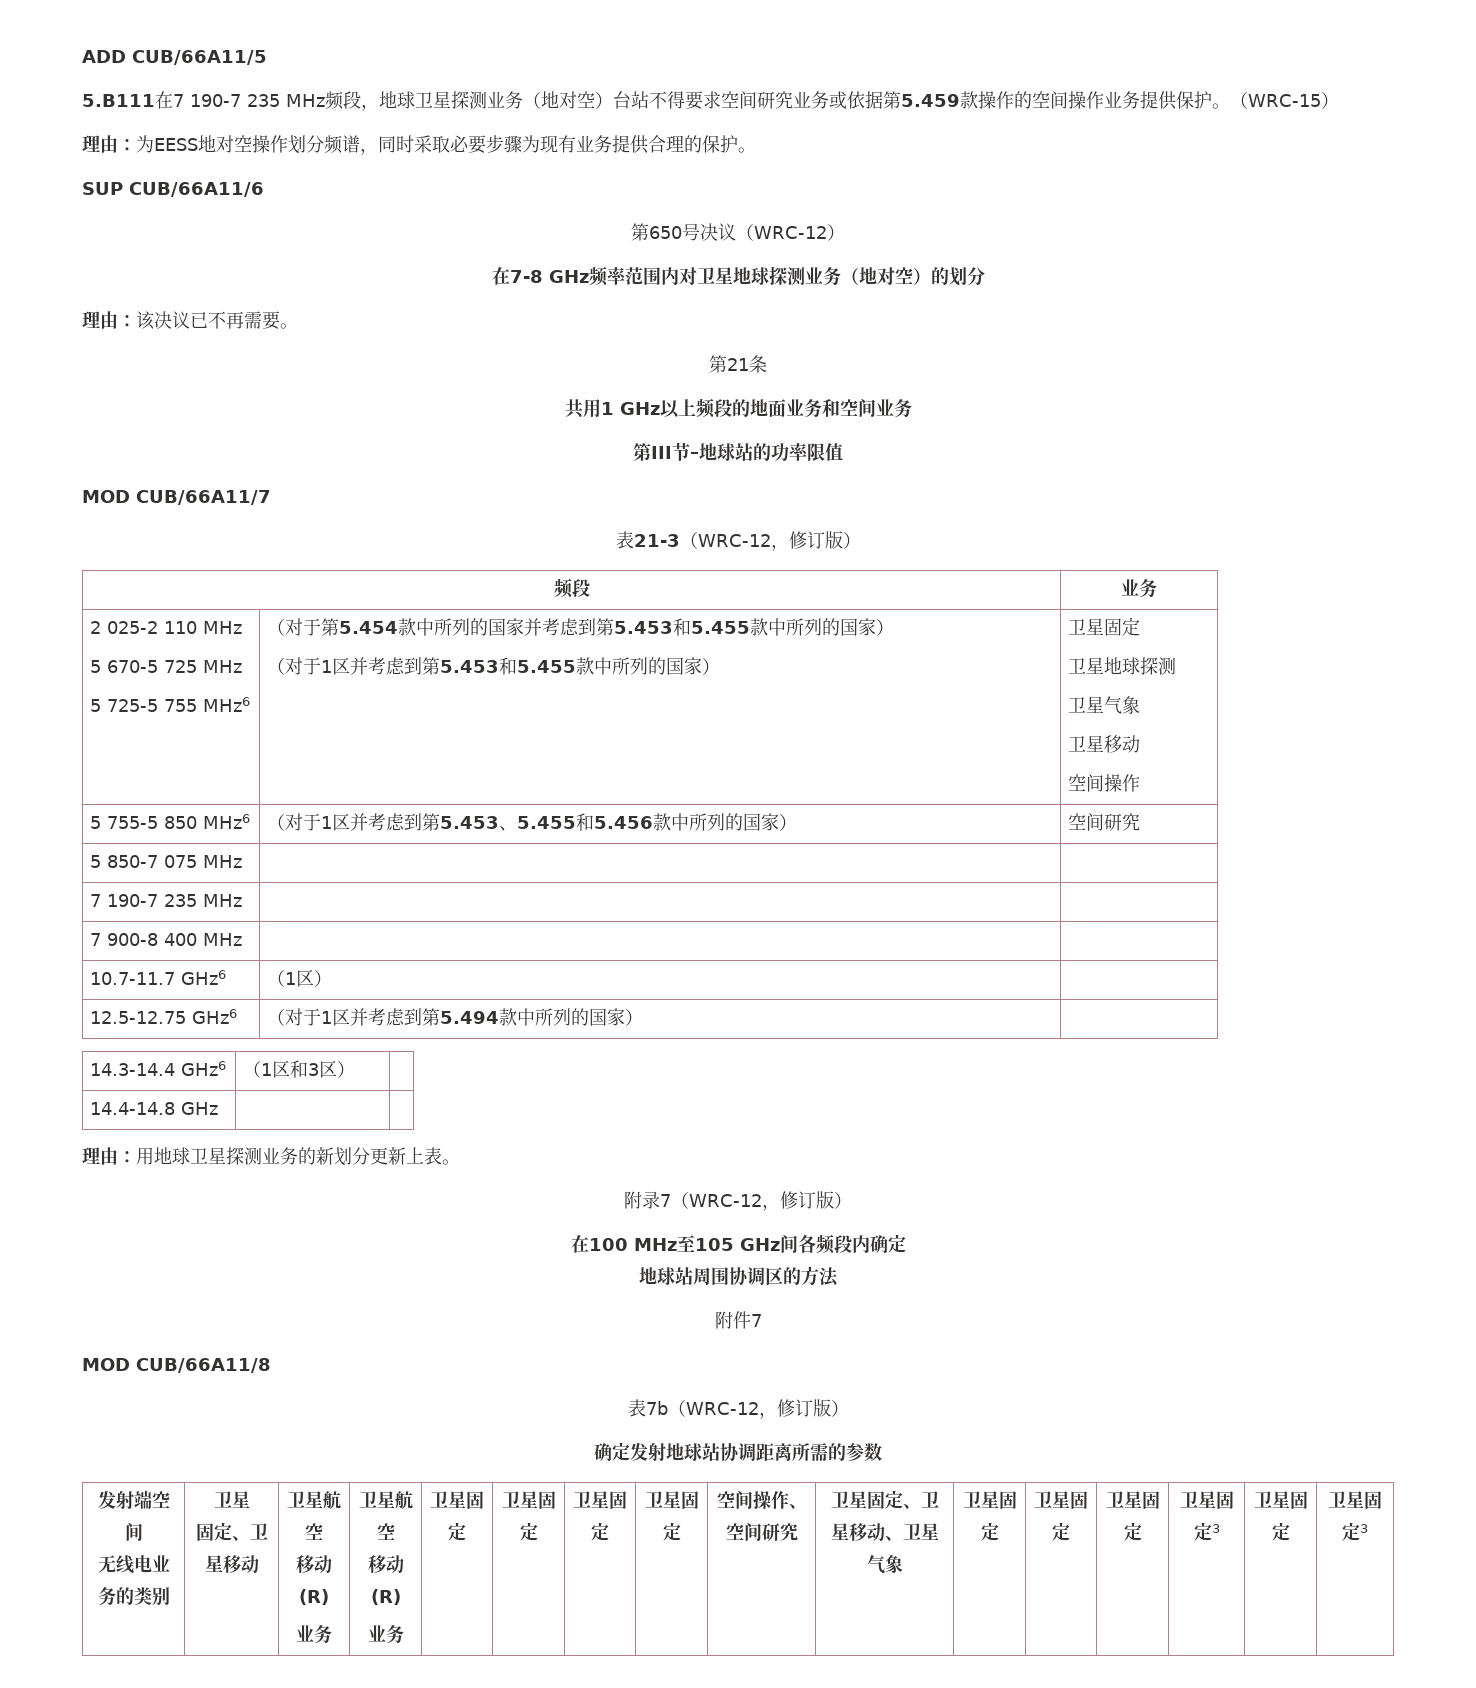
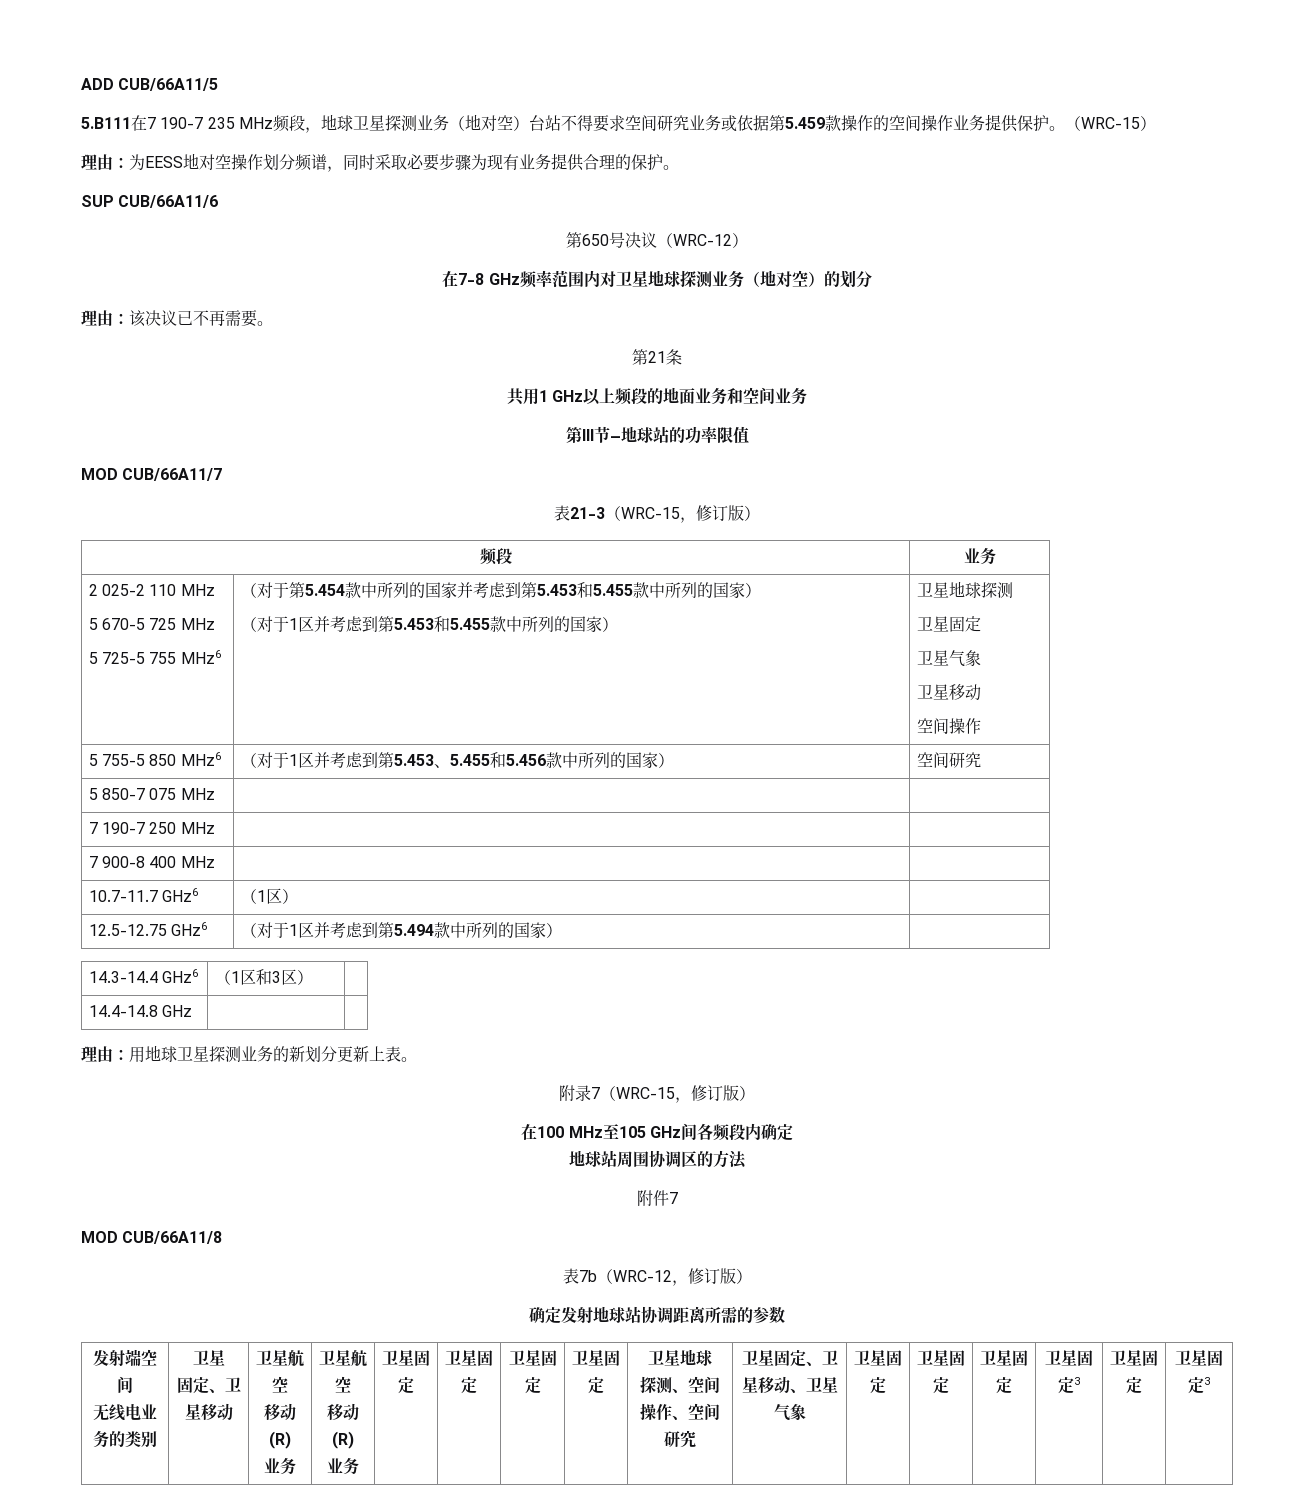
[697,534,771,547] WRC-12 -> [621,507,680,519] WRC-15
[1103,617,1140,636] [1067,657,1176,675] 固定 // 卫星地球探测 -> [948,581,1013,598] [916,616,981,632] 地球探测 // 卫星固定
[163,894,197,907] 235 -> [149,822,177,834] 250
[689,1194,763,1207] WRC-12 -> [616,1087,675,1099] WRC-15
(681, 1531) none -> [648,1349,712,1366] [640,1376,688,1394] 卫星地球 // 探测、

